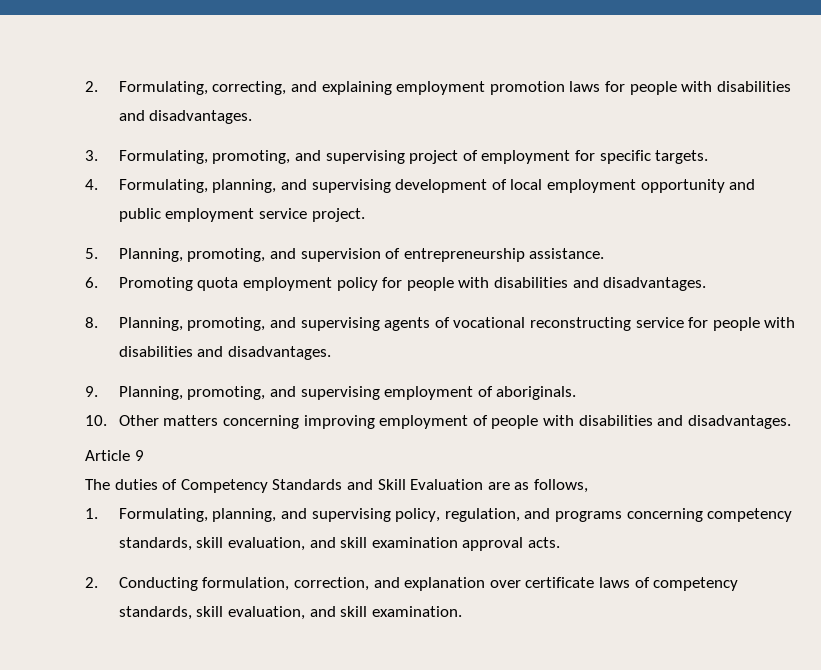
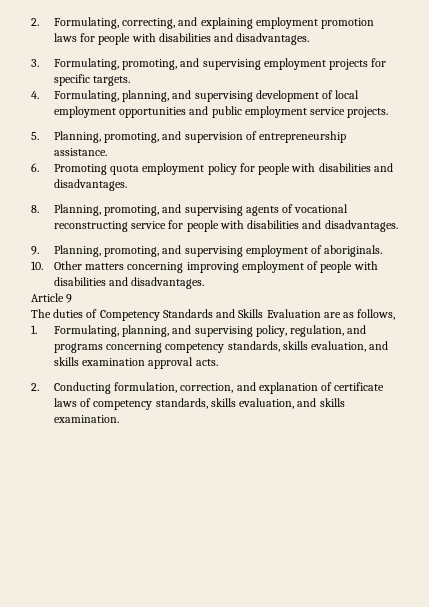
[409,150,571,164] project of employment -> [263,58,369,70] employment projects
[640,179,725,193] opportunity -> [119,107,187,118] opportunities
[311,208,365,222] project. -> [347,107,389,118] projects.
[377,479,406,490] Skill -> [238,309,264,318] Skills
[196,537,368,551] skill evaluation, and skill -> [282,341,389,352] [53,357,79,366] skills evaluation, and skills
[489,580,521,588] over -> [321,382,333,391] of
[196,606,368,620] skill evaluation, and skill -> [210,398,345,409] skills evaluation, and skills

